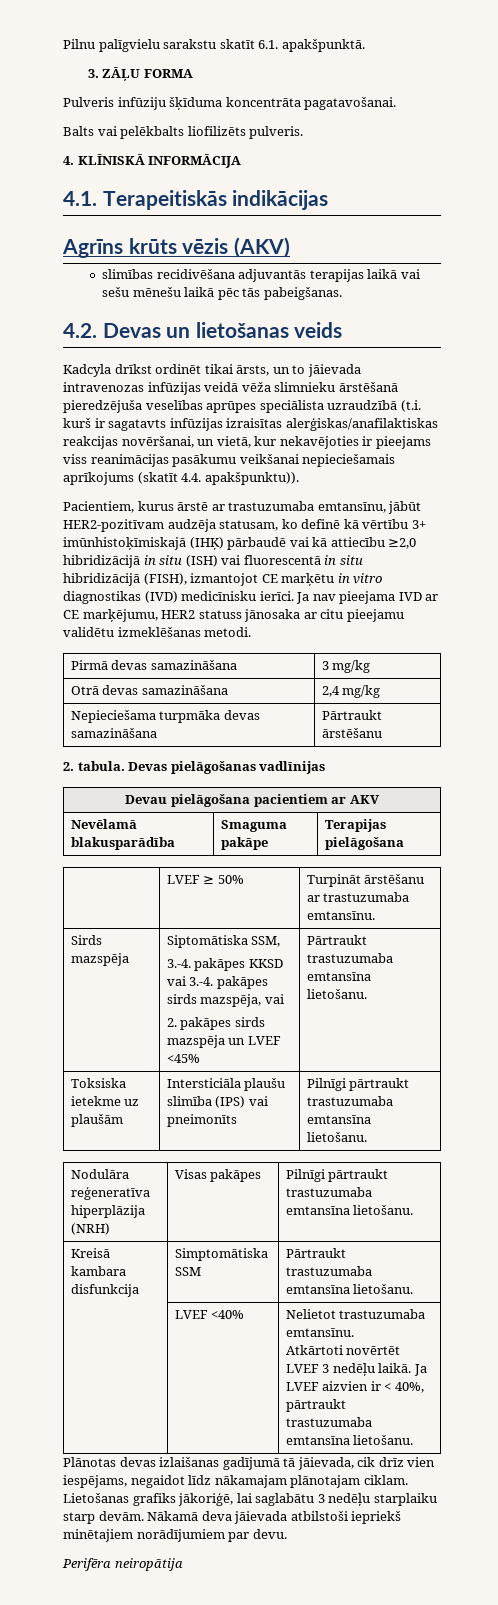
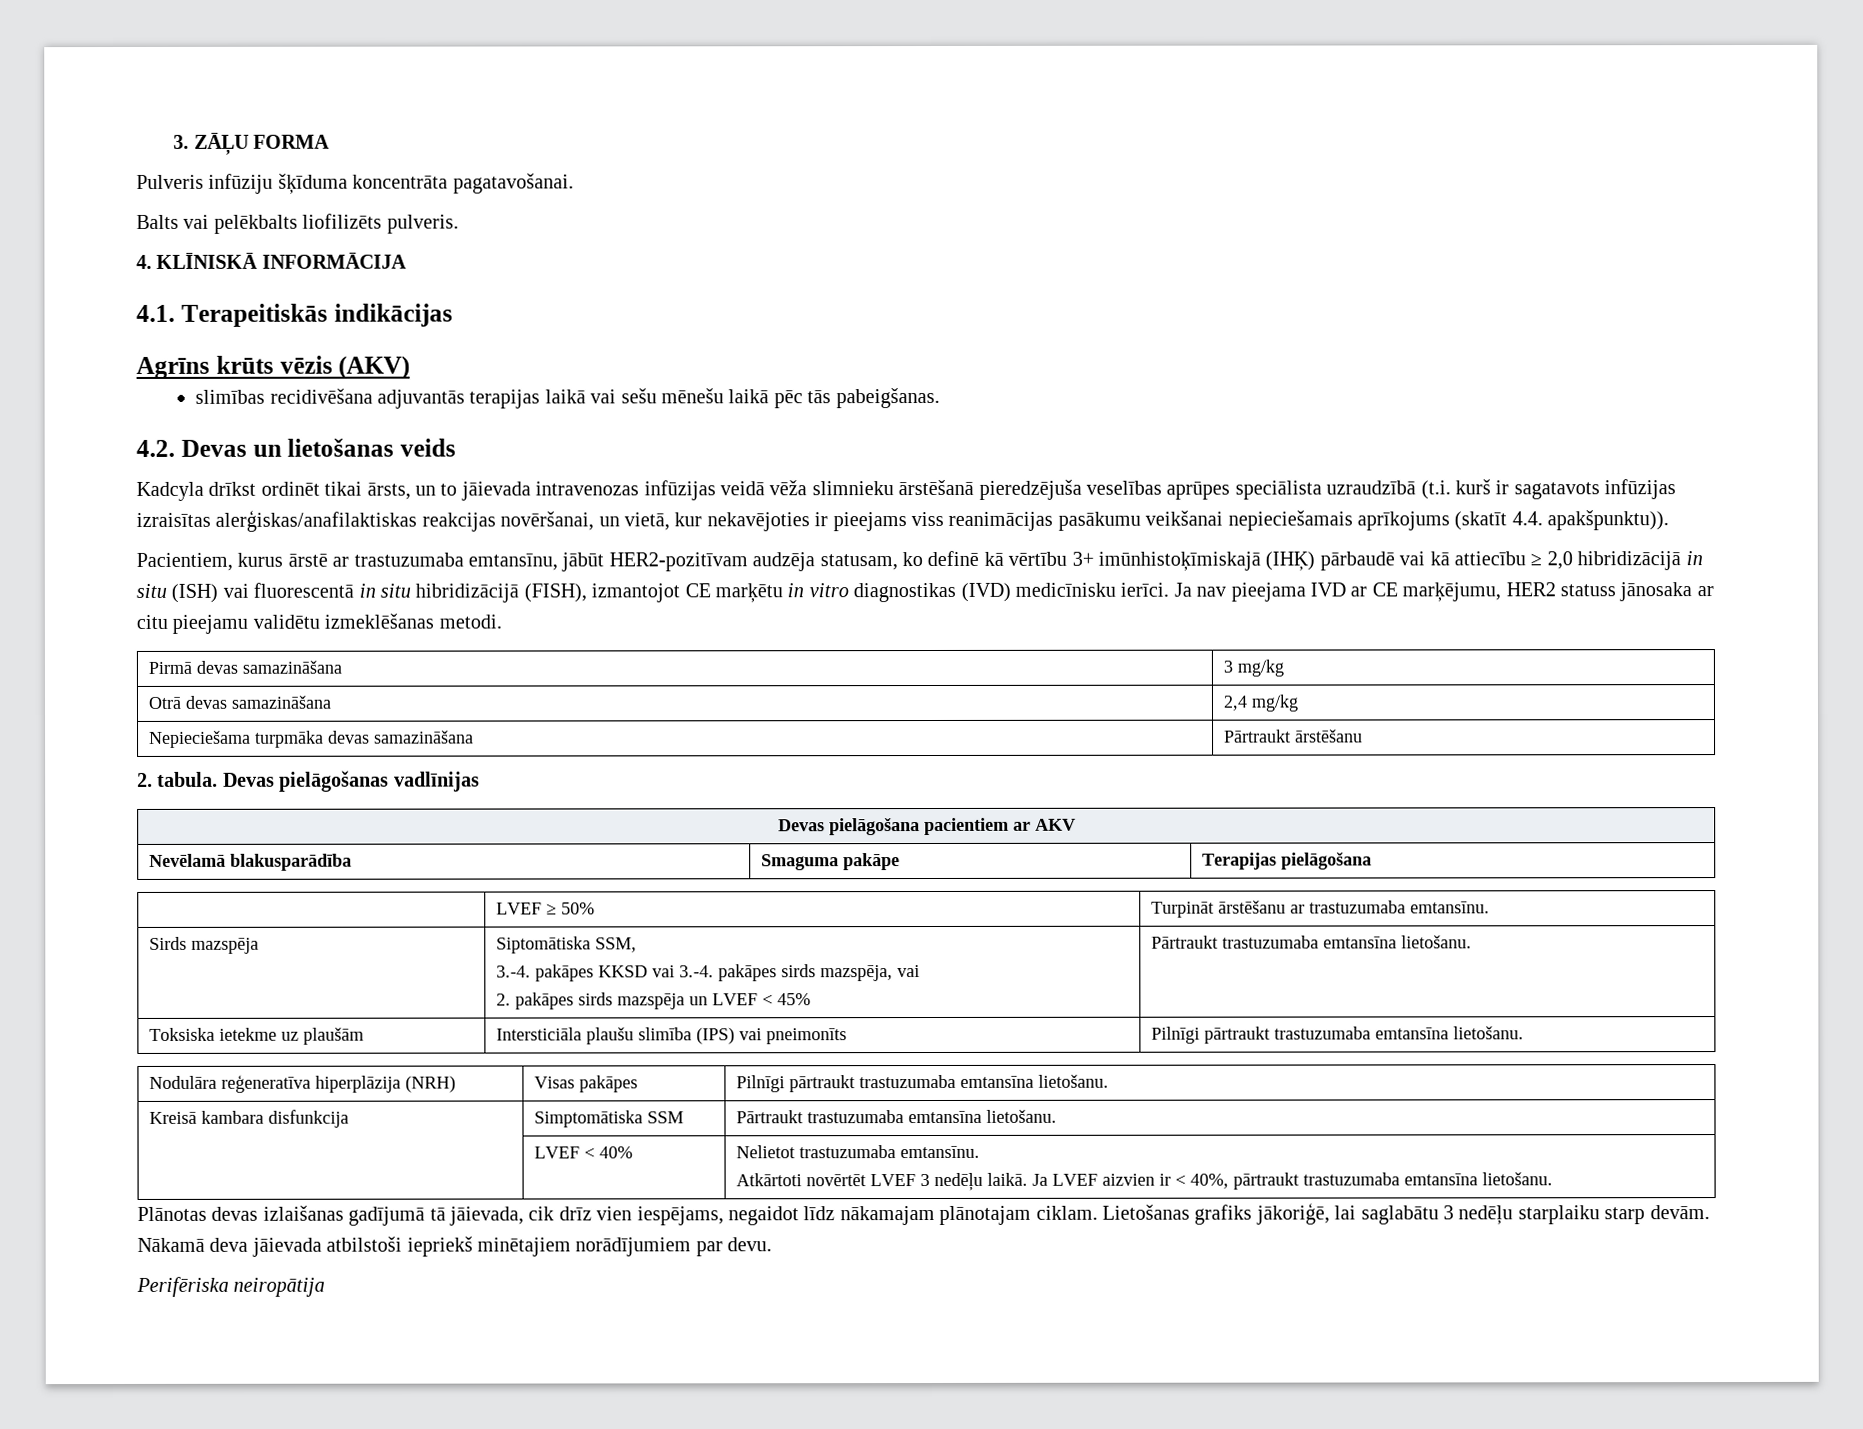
[63,39,365,52] Pilnu palīgvielu sarakstu skatīt 6.1. apakšpunktā. // -> (173, 141) none
[108,419,167,431] sagatavts -> [1513,482,1600,500] sagatavots
[388,538,417,549] ≥2,0 -> [1530,551,1573,570] ≥ 2,0
[125,795,168,804] Devau -> [777,819,825,832] Devas
[166,1054,200,1063] <45% -> [762,993,812,1006] < 45%
[211,1310,245,1319] <40% -> [584,1146,634,1159] < 40%
[62,1558,111,1571] Perifēra -> [136,1276,229,1297] Perifēriska

